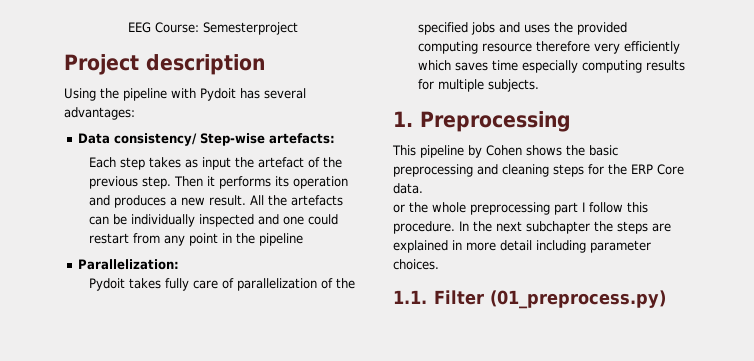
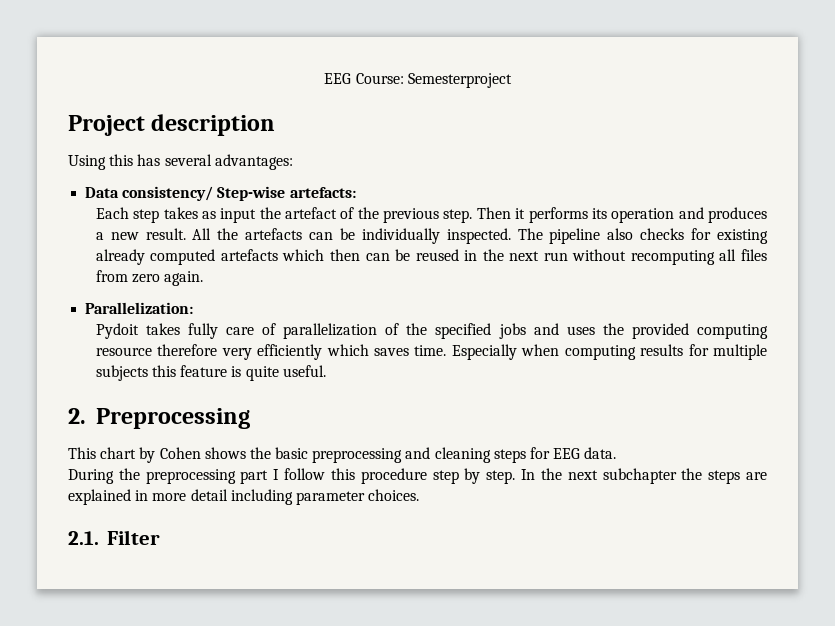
[100,88,236,101] the pipeline with Pydoit -> [109,154,134,166] this
[198,214,338,227] [88,233,303,246] inspected and one could restart from any point in the pipeline -> [446,228,768,244] [95,249,767,265] [95,270,204,286] inspected. The pipeline also checks for existing already computed artefacts which then can be reused in the next run without recomputing all files from zero again.
[491,60,578,73] time especially -> [414,344,560,360] time. Especially when
[487,79,539,92] [393,111,413,127] subjects. // 1. -> [95,365,326,381] [68,408,86,424] subjects this feature is quite useful. // 2.
[420,145,464,158] pipeline -> [100,447,137,459] chart
[608,164,684,175] [393,183,423,194] [393,202,466,213] the ERP Core data. // or the whole -> [553,447,617,459] [68,468,140,484] EEG data. // During the
[393,221,455,234] procedure. -> [360,468,516,484] procedure step by step.
[393,290,666,309] 1.1. Filter (01_preprocess.py) -> [68,530,160,545] 2.1. Filter

